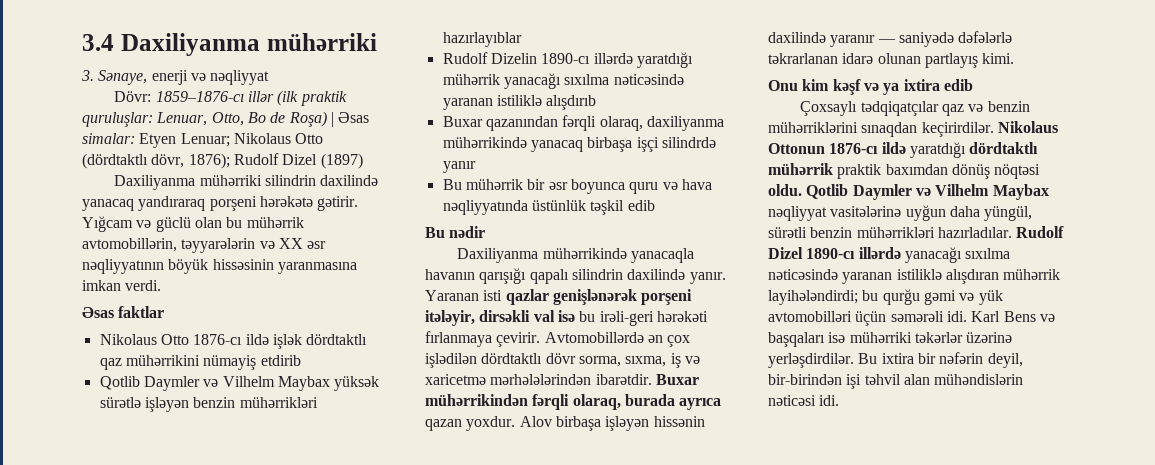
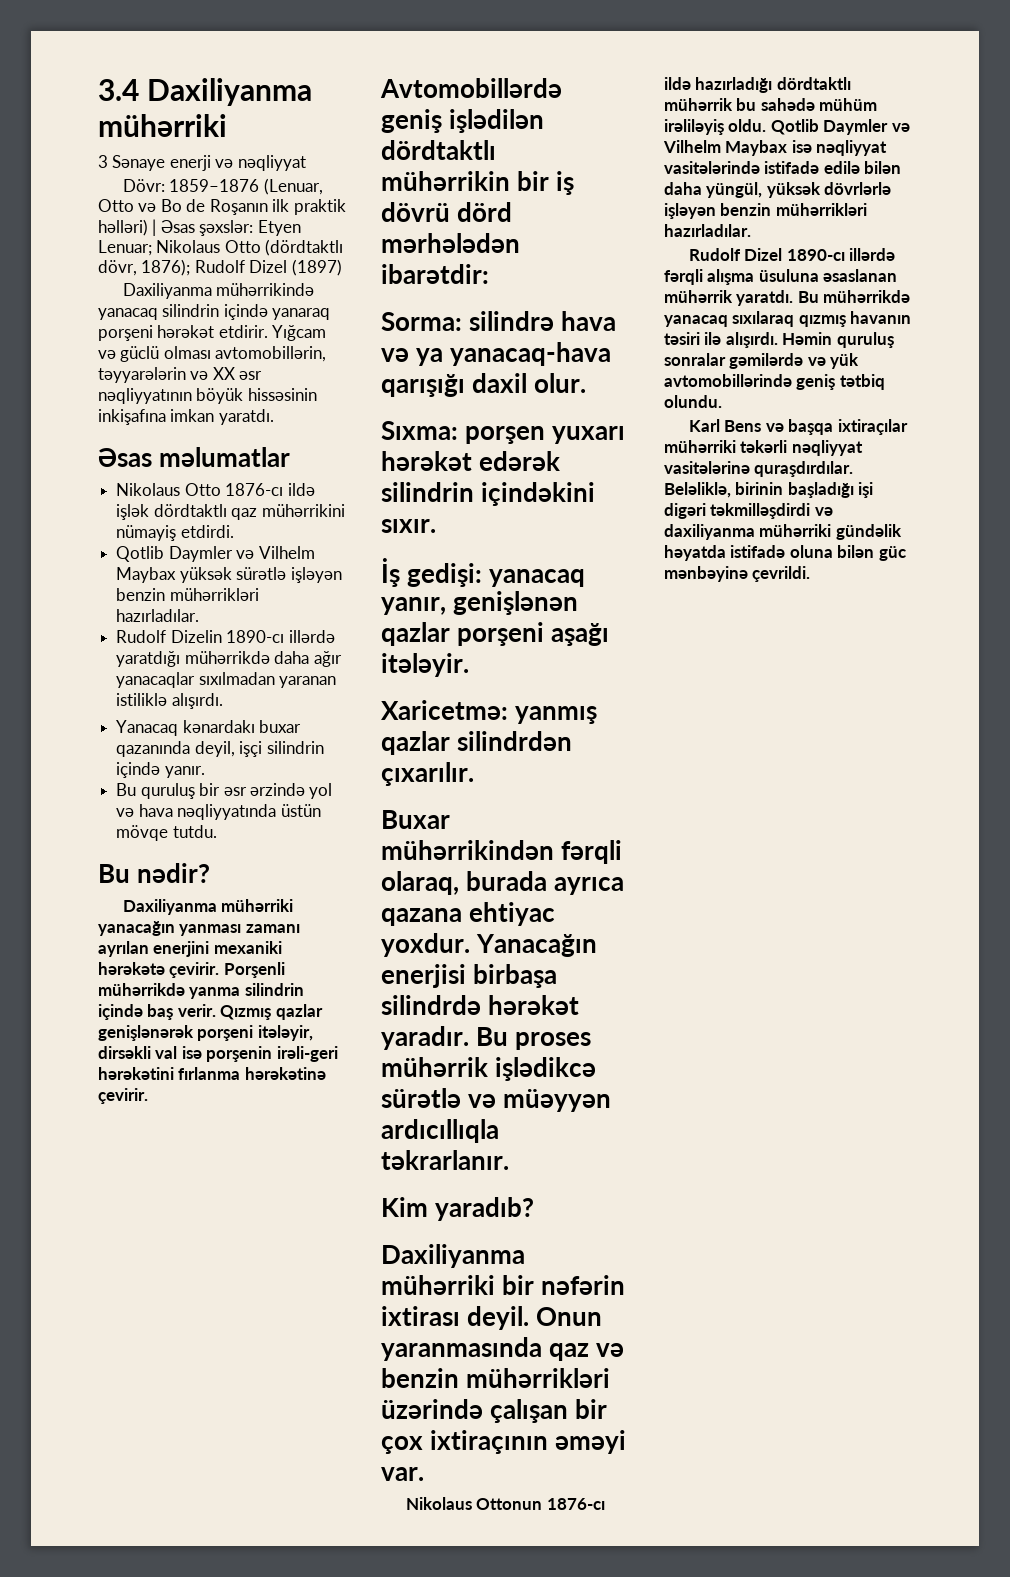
[81,70,148,85] 3. Sənaye, -> [98,155,166,171] 3 Sənaye
[155,90,347,106] [82,111,327,127] 1859–1876-cı illər (ilk praktik quruluşlar: Lenuar, Otto, Bo de Roşa) -> [169,178,323,195] [98,199,346,215] [98,219,148,236] 1859–1876 (Lenuar, Otto və Bo de Roşanın ilk praktik həlləri)
[82,133,135,144] simalar: -> [199,220,254,236] şəxslər:
[199,175,379,186] [82,196,359,211] [82,216,304,232] mühərriki silindrin daxilində yanacaq yandıraraq porşeni hərəkətə gətirir. Yığcam və güclü olan bu mühərrik -> [216,283,315,296] [98,304,331,320] [98,325,327,341] [98,346,211,362] mühərrikində yanacaq silindrin içində yanaraq porşeni hərəkət etdirir. Yığcam və güclü olması
[277,262,357,274] [82,280,162,291] [82,306,165,318] yaranmasına imkan verdi. // Əsas faktlar -> [98,409,274,425] [98,447,291,467] inkişafına imkan yaratdı. // Əsas məlumatlar
[260,355,301,366] etdirib -> [180,525,234,538] etdirdi.
[442,32,522,47] hazırlayıblar -> [116,609,200,622] hazırladılar.
[442,73,684,89] [442,95,597,110] [442,115,724,131] [442,137,716,152] [442,161,476,173] [442,179,523,190] mühərrik yanacağı sıxılma nəticəsində yaranan istiliklə alışdırıb // Buxar qazanından fərqli olaraq, daxiliyanma mühərrikində yanacaq birbaşa işçi silindrdə yanır // Bu mühərrik -> [184,651,342,667] [116,672,337,688] [116,693,223,709] [116,720,302,736] [116,741,324,757] [116,762,205,778] [116,783,195,799] mühərrikdə daha ağır yanacaqlar sıxılmadan yaranan istiliklə alışırdı. // Yanacaq kənardakı buxar qazanında deyil, işçi silindrin içində yanır. // Bu quruluş
[570,179,659,194] boyunca quru -> [249,783,333,799] ərzində yol
[531,200,655,215] [425,226,486,238] [457,248,694,263] [425,268,726,284] [425,290,503,301] üstünlük təşkil edib // Bu nədir // Daxiliyanma mühərrikində yanacaqla havanın qarışığı qapalı silindrin daxilində yanır. Yaranan isti -> [280,804,321,817] [116,825,217,841] [98,863,211,883] [123,899,294,915] [98,921,300,936] [98,941,282,957] [98,962,285,978] [98,983,304,999] [98,1004,272,1020] üstün mövqe tutdu. // Bu nədir? // Daxiliyanma mühərriki yanacağın yanması zamanı ayrılan enerjini mexaniki hərəkətə çevirir. Porşenli mühərrikdə yanma silindrin içində baş verir. Qızmış
[579,311,708,326] [425,331,691,347] [425,353,700,368] [425,374,652,385] bu irəli-geri hərəkəti fırlanmaya çevirir. Avtomobillərdə ən çox işlədilən dördtaktlı dövr sorma, sıxma, iş və xaricetmə mərhələlərindən ibarətdir. -> [206,1046,338,1062] [98,1067,326,1080] [98,1088,148,1104] [380,78,562,98] [381,109,545,133] [381,140,496,160] [381,171,575,195] [381,202,513,222] [381,233,520,253] [381,264,489,284] [381,311,617,331] [381,342,612,366] [381,373,587,397] [381,421,626,444] [381,451,561,471] [381,482,596,506] [381,519,436,533] [381,558,586,587] [381,591,579,615] [381,622,610,646] [381,653,469,677] [381,700,598,724] [381,731,573,755] [381,762,474,786] porşenin irəli-geri hərəkətini fırlanma hərəkətinə çevirir. // Avtomobillərdə geniş işlədilən dördtaktlı mühərrikin bir iş dövrü dörd mərhələdən ibarətdir: // Sorma: silindrə hava və ya yanacaq-hava qarışığı daxil olur. // Sıxma: porşen yuxarı hərəkət edərək silindrin içindəkini sıxır. // İş gedişi: yanacaq yanır, genişlənən qazlar porşeni aşağı itələyir. // Xaricetmə: yanmış qazlar silindrdən çıxarılır. //
[425,416,705,431] [768,31,1013,47] [768,53,1015,68] [768,79,973,95] [800,101,1030,116] [768,122,994,137] qazan yoxdur. Alov birbaşa işləyən hissənin daxilində yaranır — saniyədə dəfələrlə təkrarlanan idarə olunan partlayış kimi. // Onu kim kəşf və ya ixtira edib // Çoxsaylı tədqiqatçılar qaz və benzin mühərriklərini sınaqdan keçirirdilər. -> [381,902,556,926] [381,933,598,957] [381,964,558,988] [381,995,580,1015] [381,1026,592,1050] [381,1057,597,1081] [381,1088,612,1112] [381,1119,499,1143] [381,1150,509,1170] [381,1197,535,1221] [381,1244,525,1268] [381,1275,626,1295] [381,1306,603,1330] [381,1337,625,1361] [381,1368,611,1388] [381,1399,608,1423] [381,1430,627,1454] [381,1467,424,1481] qazana ehtiyac yoxdur. Yanacağın enerjisi birbaşa silindrdə hərəkət yaradır. Bu proses mühərrik işlədikcə sürətlə və müəyyən ardıcıllıqla təkrarlanır. // Kim yaradıb? // Daxiliyanma mühərriki bir nəfərin ixtirası deyil. Onun yaranmasında qaz və benzin mühərrikləri üzərində çalışan bir çox ixtiraçının əməyi var. //
[909,142,966,158] yaratdığı -> [695,77,773,93] hazırladığı
[837,164,1041,179] praktik baxımdan dönüş nöqtəsi -> [736,98,878,111] [664,119,724,135] bu sahədə mühüm irəliləyiş
[768,205,1033,221] [768,227,1012,238] nəqliyyat vasitələrinə uyğun daha yüngül, sürətli benzin mühərrikləri hazırladılar. -> [791,140,888,156] [664,161,902,174] [664,182,892,198] [664,203,867,219] [664,224,751,237] isə nəqliyyat vasitələrində istifadə edilə bilən daha yüngül, yüksək dövrlərlə işləyən benzin mühərrikləri hazırladılar. //
[904,247,1011,263] [768,269,1061,284] [768,289,1003,305] [768,311,1055,326] [768,332,1013,347] [768,352,1023,368] [768,374,1024,389] [768,395,840,406] yanacağı sıxılma nəticəsində yaranan istiliklə alışdıran mühərrik layihələndirdi; bu qurğu gəmi və yük avtomobilləri üçün səmərəli idi. Karl Bens və başqaları isə mühərriki təkərlər üzərinə yerləşdirdilər. Bu ixtira bir nəfərin deyil, bir-birindən işi təhvil alan mühəndislərin nəticəsi idi. -> [664,269,898,285] [664,290,911,306] [664,311,912,327] [664,332,894,348] [664,353,860,369] [664,374,885,390] [664,395,722,408] [689,419,908,435] [664,440,863,456] [664,461,854,477] [664,482,874,498] [664,503,833,519] [664,524,902,540] [664,545,906,561] [664,566,811,582] fərqli alışma üsuluna əsaslanan mühərrik yaratdı. Bu mühərrikdə yanacaq sıxılaraq qızmış havanın təsiri ilə alışırdı. Həmin quruluş sonralar gəmilərdə və yük avtomobillərində geniş tətbiq olundu. // Karl Bens və başqa ixtiraçılar mühərriki təkərli nəqliyyat vasitələrinə quraşdırdılar. Beləliklə, birinin başladığı işi digəri təkmilləşdirdi və daxiliyanma mühərriki gündəlik həyatda istifadə oluna bilən güc mənbəyinə çevrildi.

